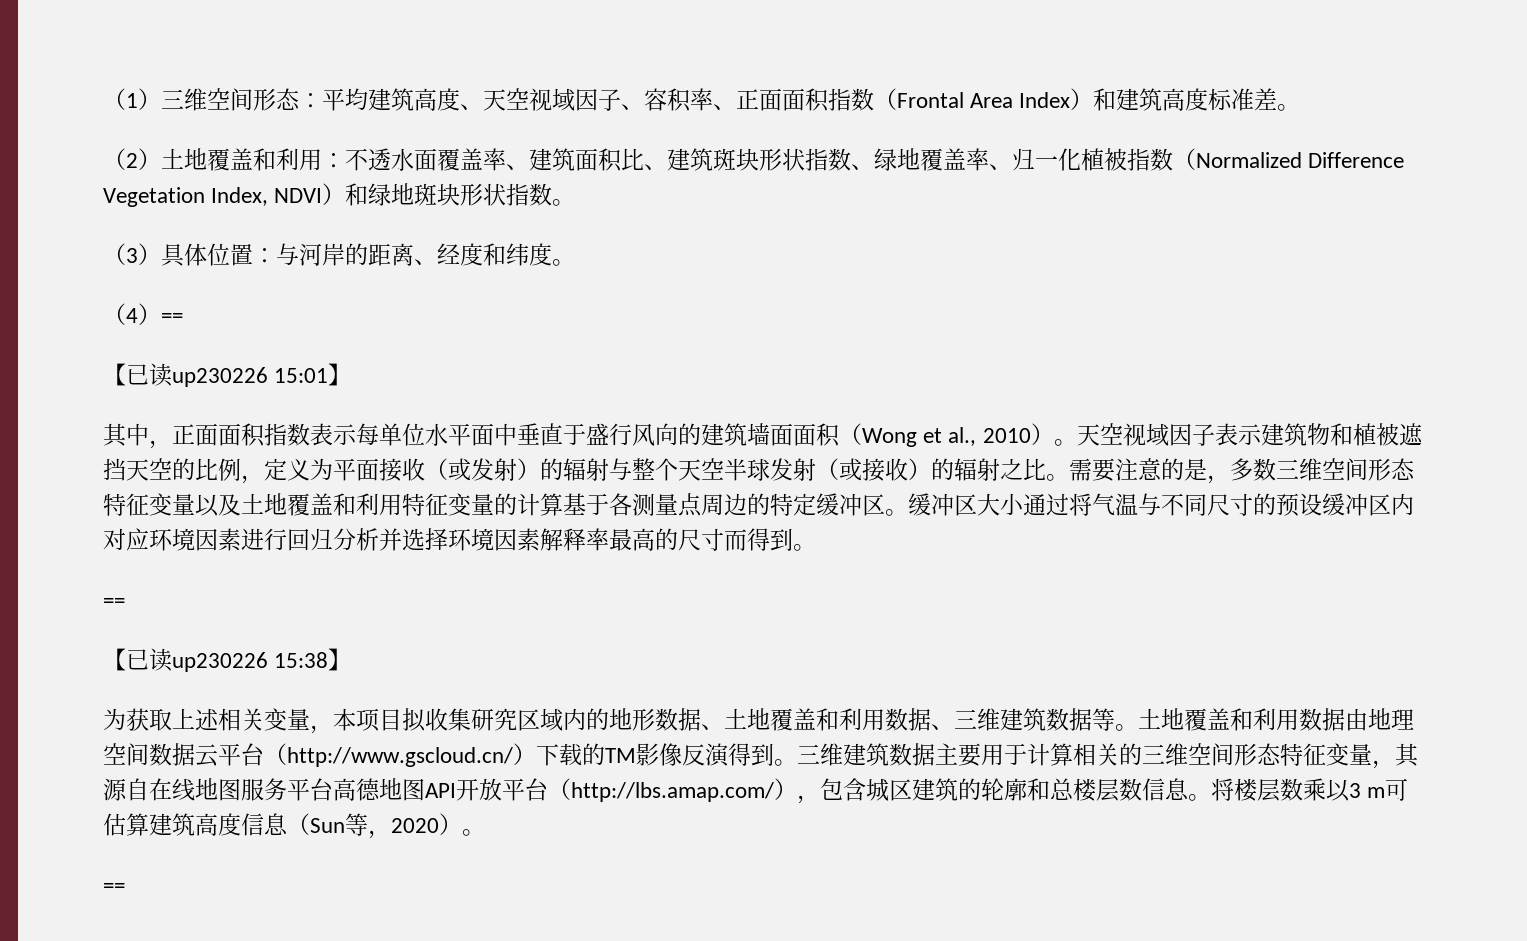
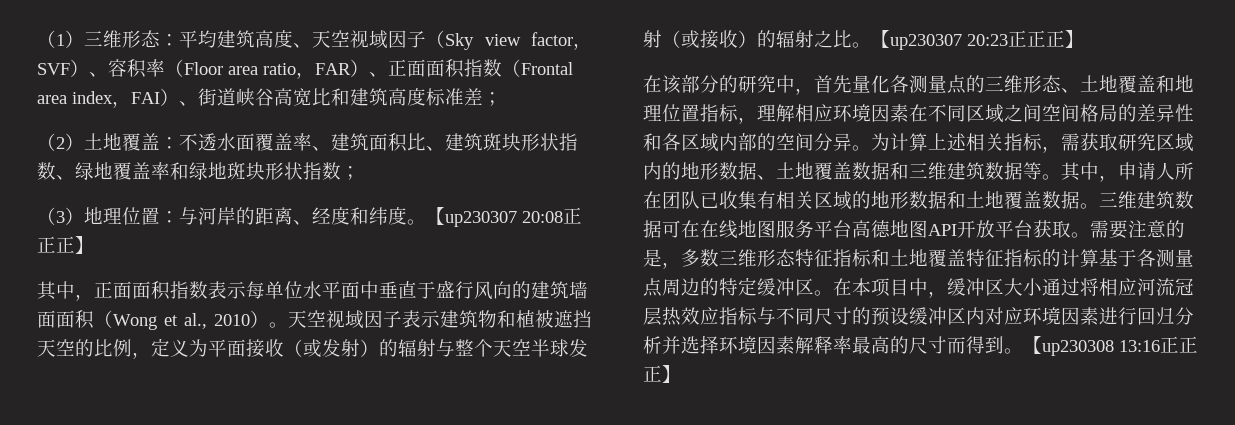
[207,88,253,111] 空间 -> (122, 39) none
[621,88,713,112] 、容积率 -> [426,30,592,50] [37,59,369,79] （Sky view factor，SVF）、容积率（Floor area ratio，FAR）
[970,88,1094,110] Area Index） -> [37,88,331,108] area index，FAI）、街道峡谷高宽比
[1277,104,1301,111] 。 -> [483,92,502,106] ；
[253,148,322,171] 和利用 -> (160, 141) none
[989,148,1405,171] [103,183,346,207] 、归一化植被指数（Normalized Difference Vegetation Index, NDVI） -> (170, 171) none
[552,199,576,206] 。 -> [341,166,360,180] ；
[161,243,207,267] 具体 -> [84,207,122,224] 地理
[103,303,183,325] [103,363,329,387] // （4）== // 【已读up230226 15:01 -> [426,207,582,227] [37,236,75,253] 【up230307 20:08正正正
(1069, 477) none -> [871,30,1084,50] [643,75,1194,95] [643,104,1194,124] [643,133,1194,153] [643,162,1194,182] [643,191,1194,210] [643,220,1090,239] 【up230307 20:23正正正】 // 在该部分的研究中，首先量化各测量点的三维形态、土地覆盖和地理位置指标，理解相应环境因素在不同区域之间空间格局的差异性和各区域内部的空间分异。为计算上述相关指标，需获取研究区域内的地形数据、土地覆盖数据和三维建筑数据等。其中，申请人所在团队已收集有相关区域的地形数据和土地覆盖数据。三维建筑数据可在在线地图服务平台高德地图API开放平台获取。
[1322,458,1415,481] [103,493,494,517] 空间形态特征变量以及土地覆盖和利用特征变量 -> [757,249,1042,267] 形态特征指标和土地覆盖特征指标
(908, 512) none -> [833,278,947,298] 在本项目中，
[1092,493,1138,516] 气温 -> [1099,278,1194,296] [643,307,757,326] 相应河流冠层热效应指标
[103,598,125,608] [103,648,352,672] [103,708,1414,734] [103,743,1419,769] [103,778,1409,804] [103,813,485,839] [103,883,125,893] // == // 【已读up230226 15:38】 // 为获取上述相关变量，本项目拟收集研究区域内的地形数据、土地覆盖和利用数据、三维建筑数据等。土地覆盖和利用数据由地理空间数据云平台（http://www.gscloud.cn/）下载的TM影像反演得到。三维建筑数据主要用于计算相关的三维空间形态特征变量，其源自在线地图服务平台高德地图API开放平台（http://lbs.amap.com/），包含城区建筑的轮廓和总楼层数信息。将楼层数乘以3 m可估算建筑高度信息（Sun等，2020）。 // == -> [1023,336,1198,356] [643,365,681,383] 【up230308 13:16正正正】

